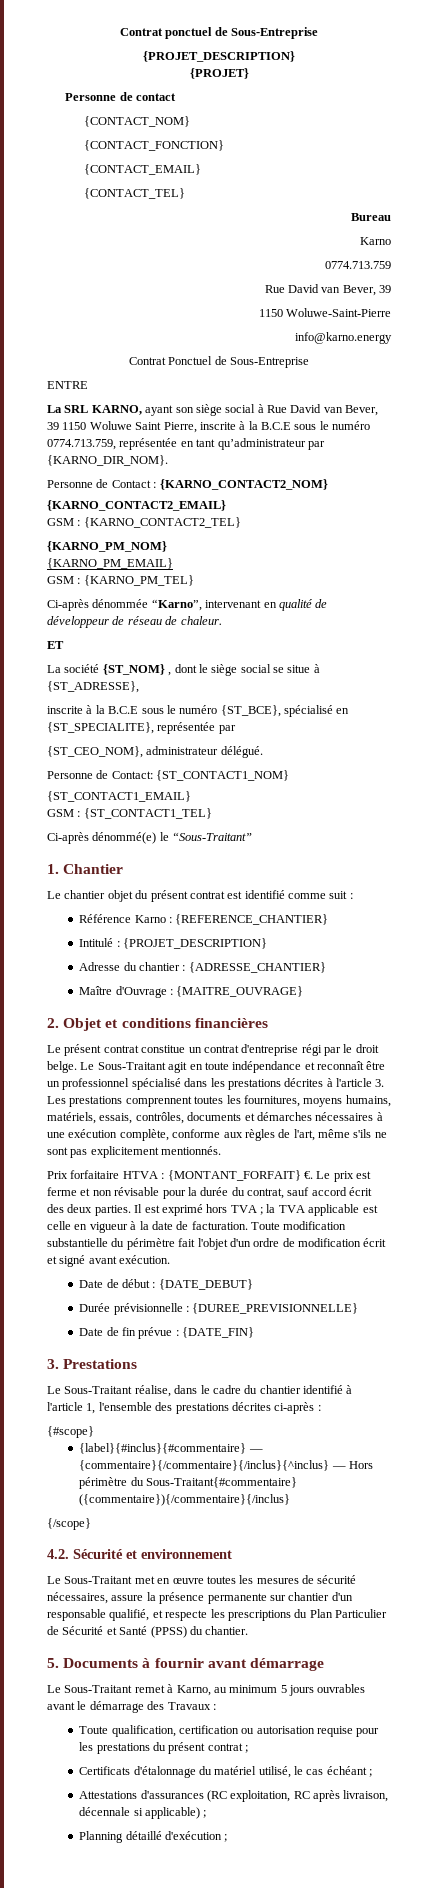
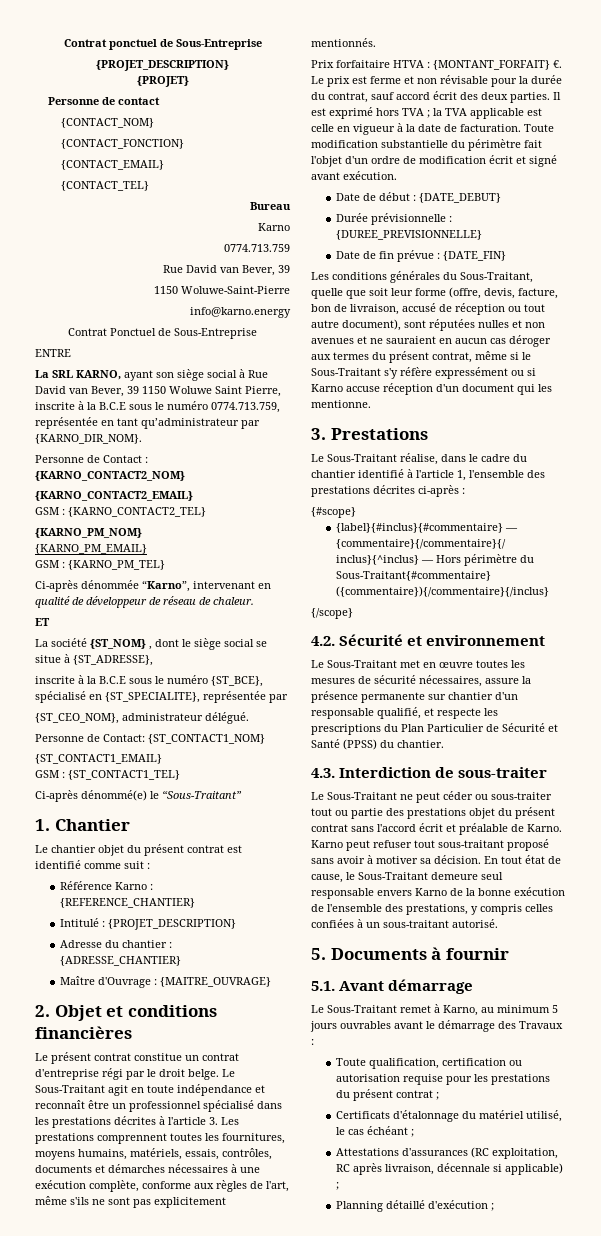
(255, 1332) none -> [311,271,533,283] [311,287,558,299] [311,303,545,315] [311,319,545,331] [311,335,551,347] [311,351,531,363] [311,367,536,379] [311,383,552,395] [311,400,371,408] // Les conditions générales du Sous-Traitant, quelle que soit leur forme (offre, devis, facture, bon de livraison, accusé de réception ou tout autre document), sont réputées nulles et non avenues et ne sauraient en aucun cas déroger aux termes du présent contrat, même si le Sous-Traitant s'y réfère expressément ou si Karno accuse réception d'un document qui les mentionne.
(249, 1630) none -> [311,767,548,778] [311,791,552,803] [311,807,555,819] [311,823,562,835] [311,839,549,851] [311,855,561,864] [311,872,503,883] [311,887,565,899] [311,904,553,915] [311,919,498,928] // 4.3. Interdiction de sous-traiter // Le Sous-Traitant ne peut céder ou sous-traiter tout ou partie des prestations objet du présent contrat sans l'accord écrit et préalable de Karno. Karno peut refuser tout sous-traitant proposé sans avoir à motiver sa décision. En tout état de cause, le Sous-Traitant demeure seul responsable envers Karno de la bonne exécution de l'ensemble des prestations, y compris celles confiées à un sous-traitant autorisé.
[207,1659,247,1668] avant -> [311,981,385,991] // 5.1. Avant

